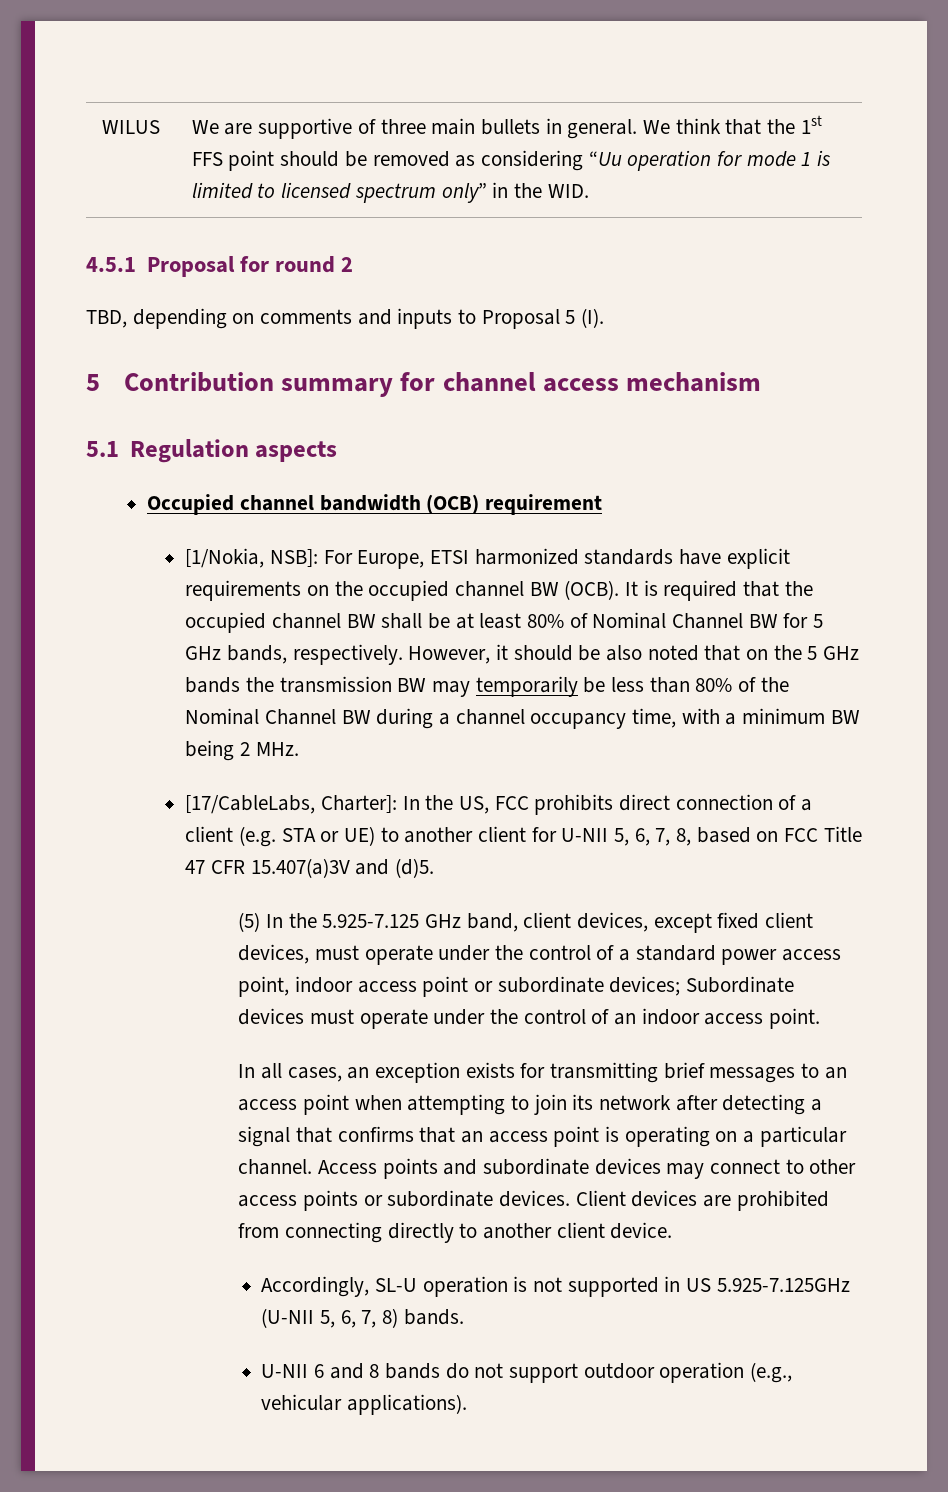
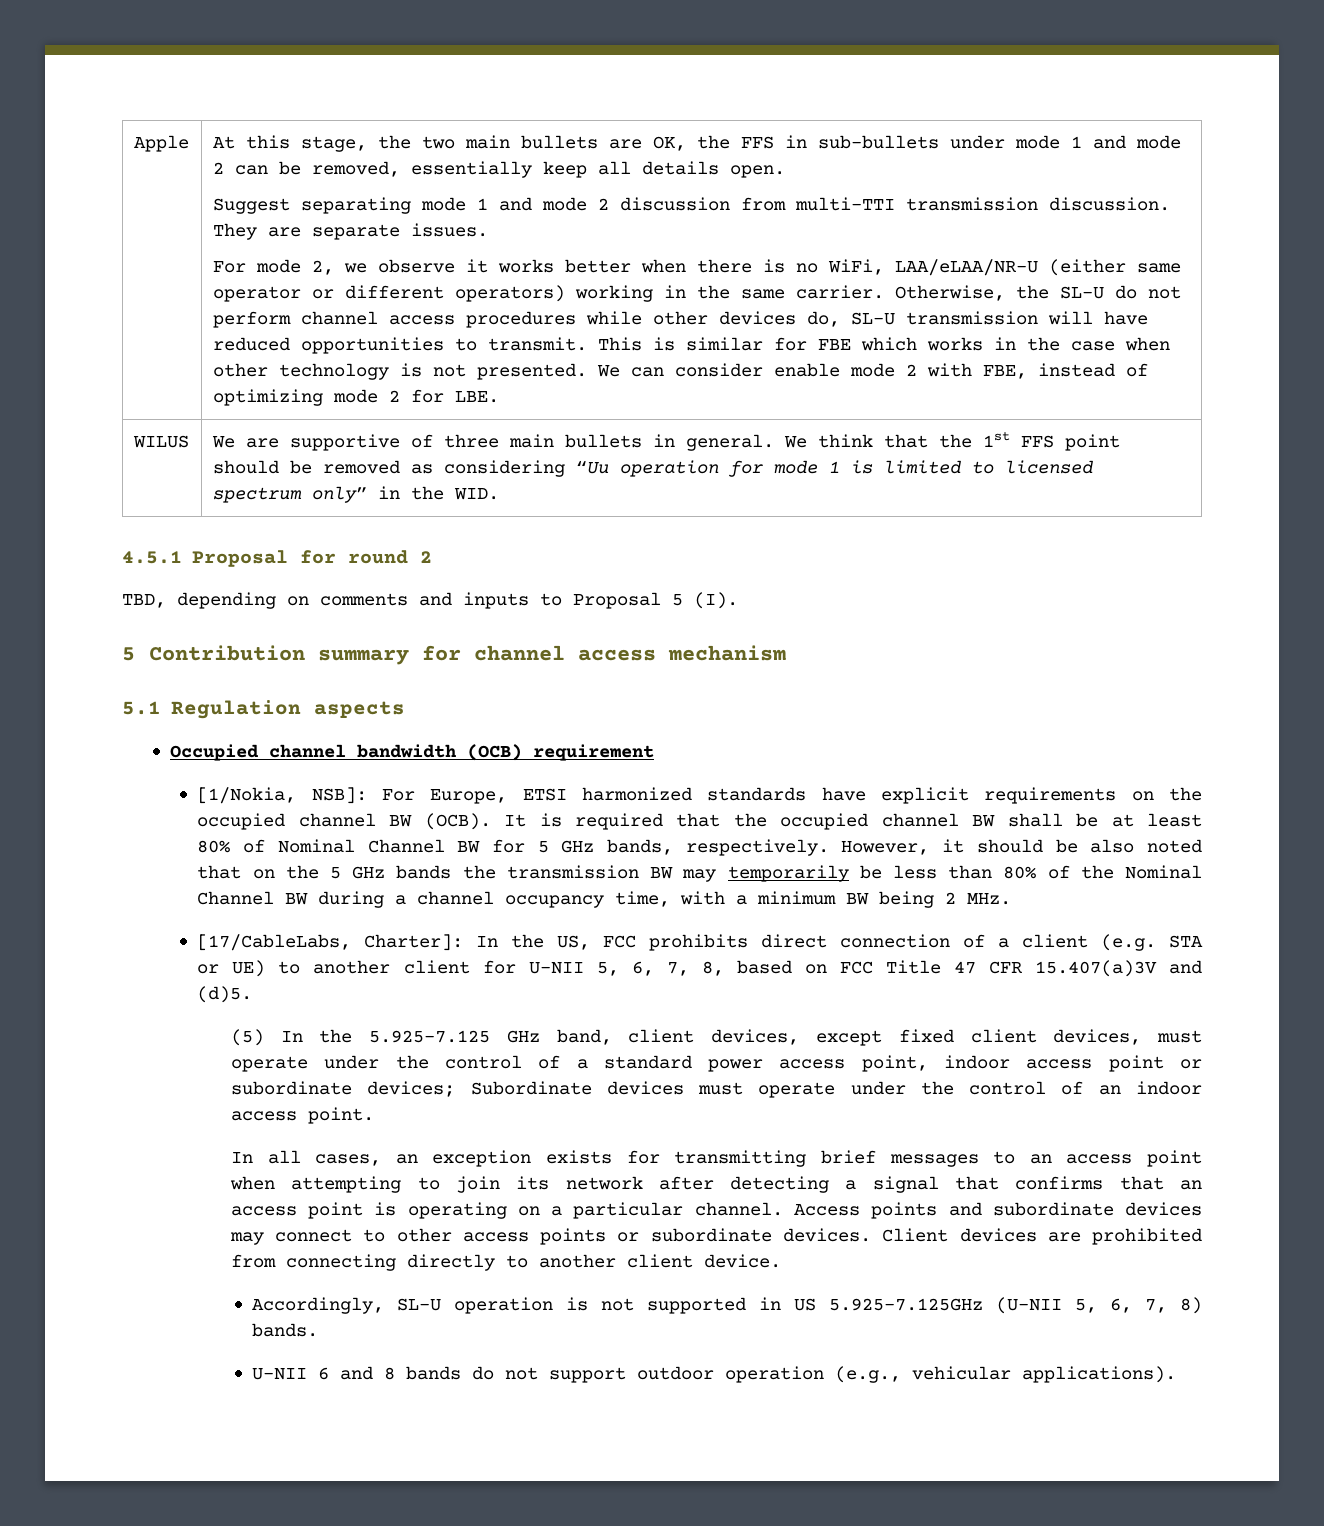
(101, 127) none -> [133,135,189,152] [212,135,1181,152] [212,161,785,178] [212,197,1170,214] [212,223,488,240] [212,259,1181,276] [212,285,1181,302] [212,311,1148,328] [212,337,1170,354] [212,363,1148,380] [212,389,499,406] Apple | At this stage, the two main bullets are OK, the FFS in sub-bullets under mode 1 and mode 2 can be removed, essentially keep all details open. // Suggest separating mode 1 and mode 2 discussion from multi-TTI transmission discussion. They are separate issues. // For mode 2, we observe it works better when there is no WiFi, LAA/eLAA/NR-U (either same operator or different operators) working in the same carrier. Otherwise, the SL-U do not perform channel access procedures while other devices do, SL-U transmission will have reduced opportunities to transmit. This is similar for FBE which works in the case when other technology is not presented. We can consider enable mode 2 with FBE, instead of optimizing mode 2 for LBE. //

